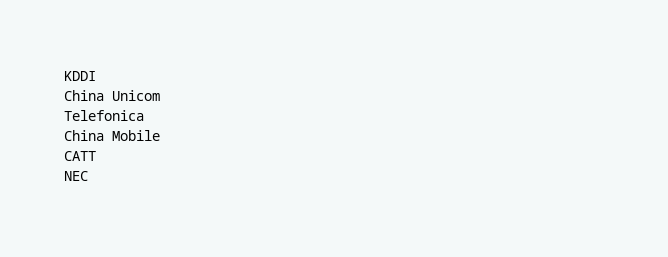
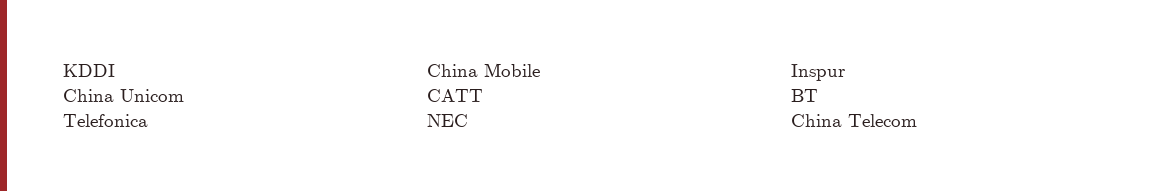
(88, 176) none -> [791,64,845,81] [791,89,818,102] [791,114,917,127] // Inspur // BT // China Telecom

